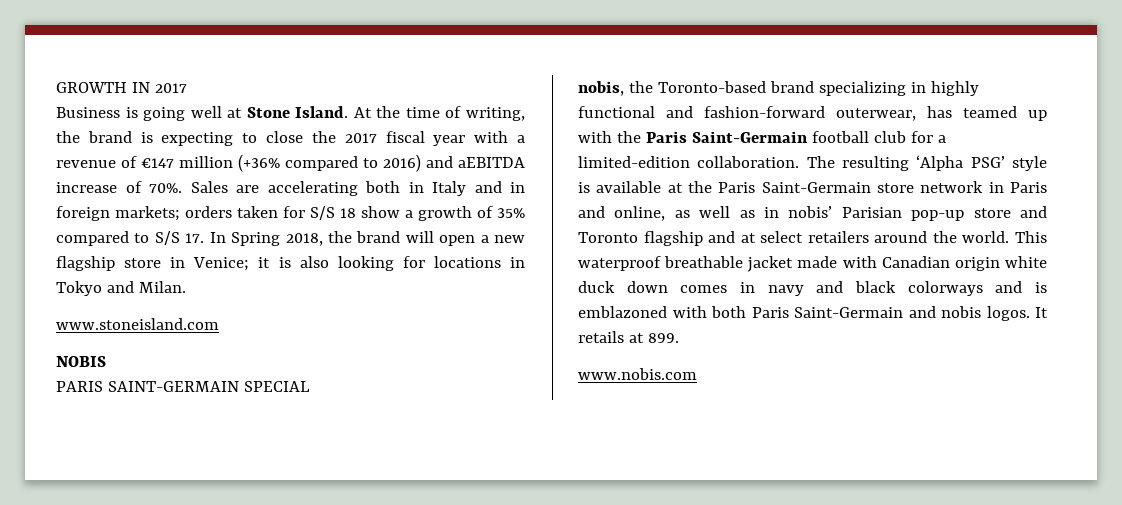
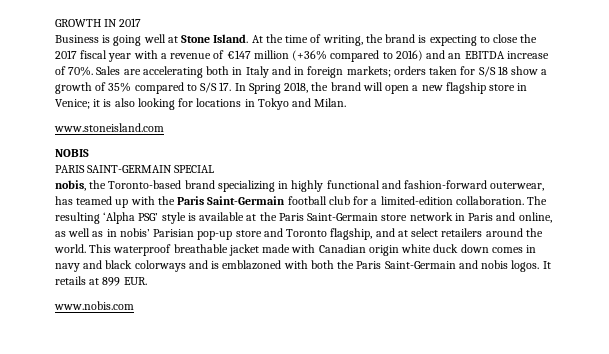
[458,157,525,168] aEBITDA -> [448,51,505,59] an EBITDA
[643,231,703,246] flagship -> [330,228,373,240] flagship,
(746, 312) none -> [337,260,355,269] the
[647,333,679,343] 899. -> [102,277,147,286] 899 EUR.

